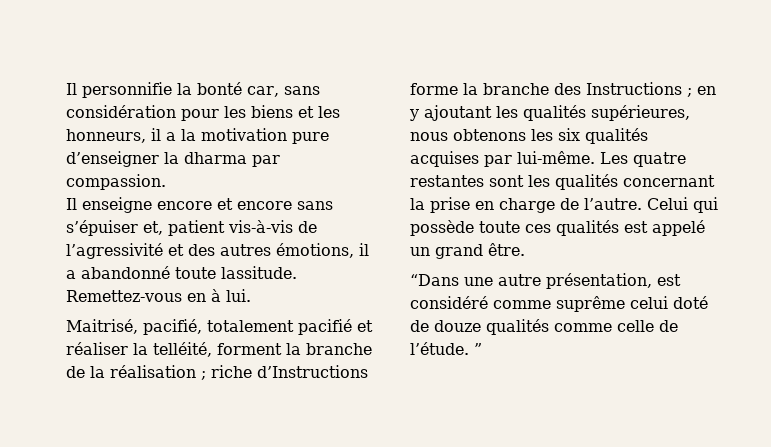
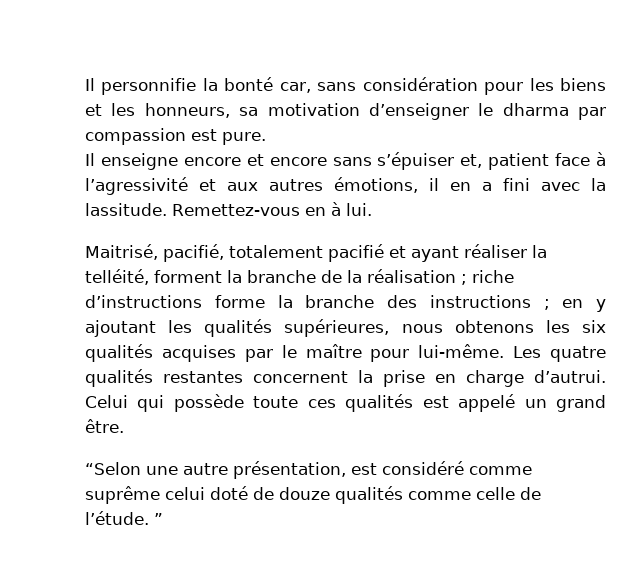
[151,128,329,144] [66,151,280,167] [66,174,166,190] il a la motivation pure d’enseigner la dharma par compassion. -> [239,103,606,120] [85,128,266,145] sa motivation d’enseigner le dharma par compassion est pure.
[228,220,317,233] vis-à-vis de -> [555,152,606,166] face à
[188,244,215,256] des -> [227,182,258,191] aux
[66,266,216,279] a abandonné toute -> [450,178,606,191] en a fini avec la
(373, 326) none -> [411,246,459,262] ayant
[257,365,368,378] d’Instructions -> [85,295,202,308] d’instructions
[586,82,682,95] Instructions -> [429,295,531,308] instructions
[517,151,686,167] [410,174,715,190] lui-même. Les quatre restantes sont les qualités concernant -> [281,344,606,362] [85,369,348,387] le maître pour lui-même. Les quatre qualités restantes concernent
[560,198,642,210] de l’autre. -> [534,370,606,383] d’autrui.
[410,274,459,286] “Dans -> [85,462,141,475] “Selon

